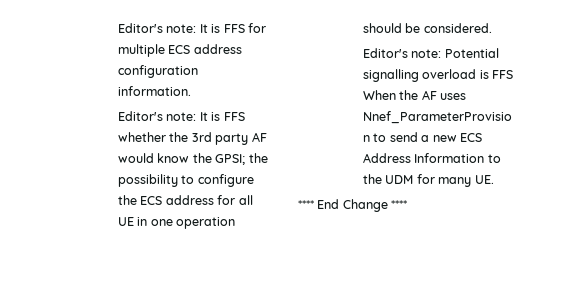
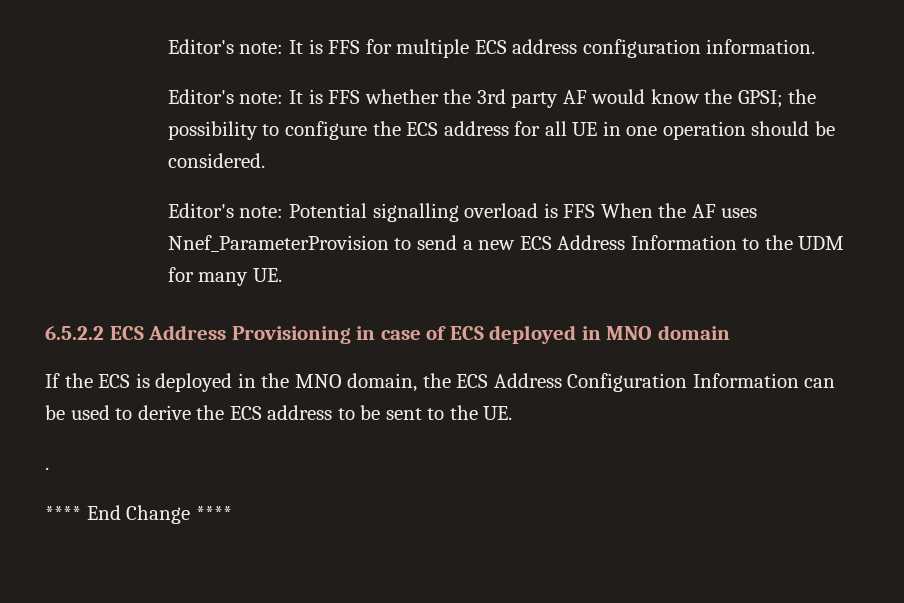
(494, 179) none -> [45,325,730,344] [45,373,836,392] [45,405,513,420] [45,467,49,470] // 6.5.2.2 ECS Address Provisioning in case of ECS deployed in MNO domain // If the ECS is deployed in the MNO domain, the ECS Address Configuration Information can be used to derive the ECS address to be sent to the UE. // .

